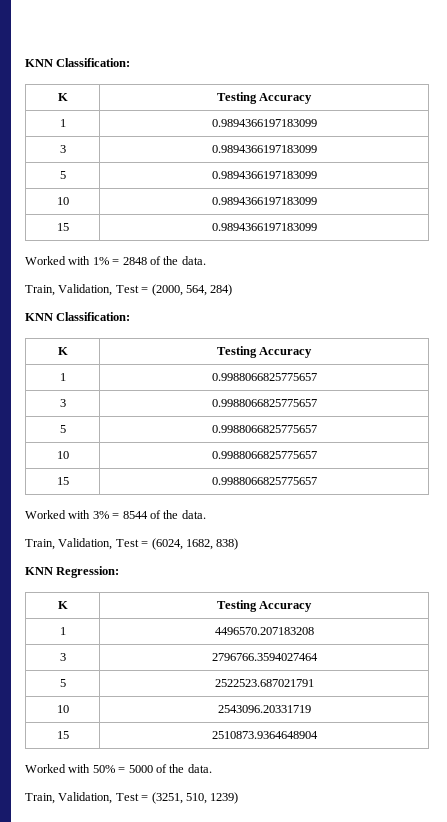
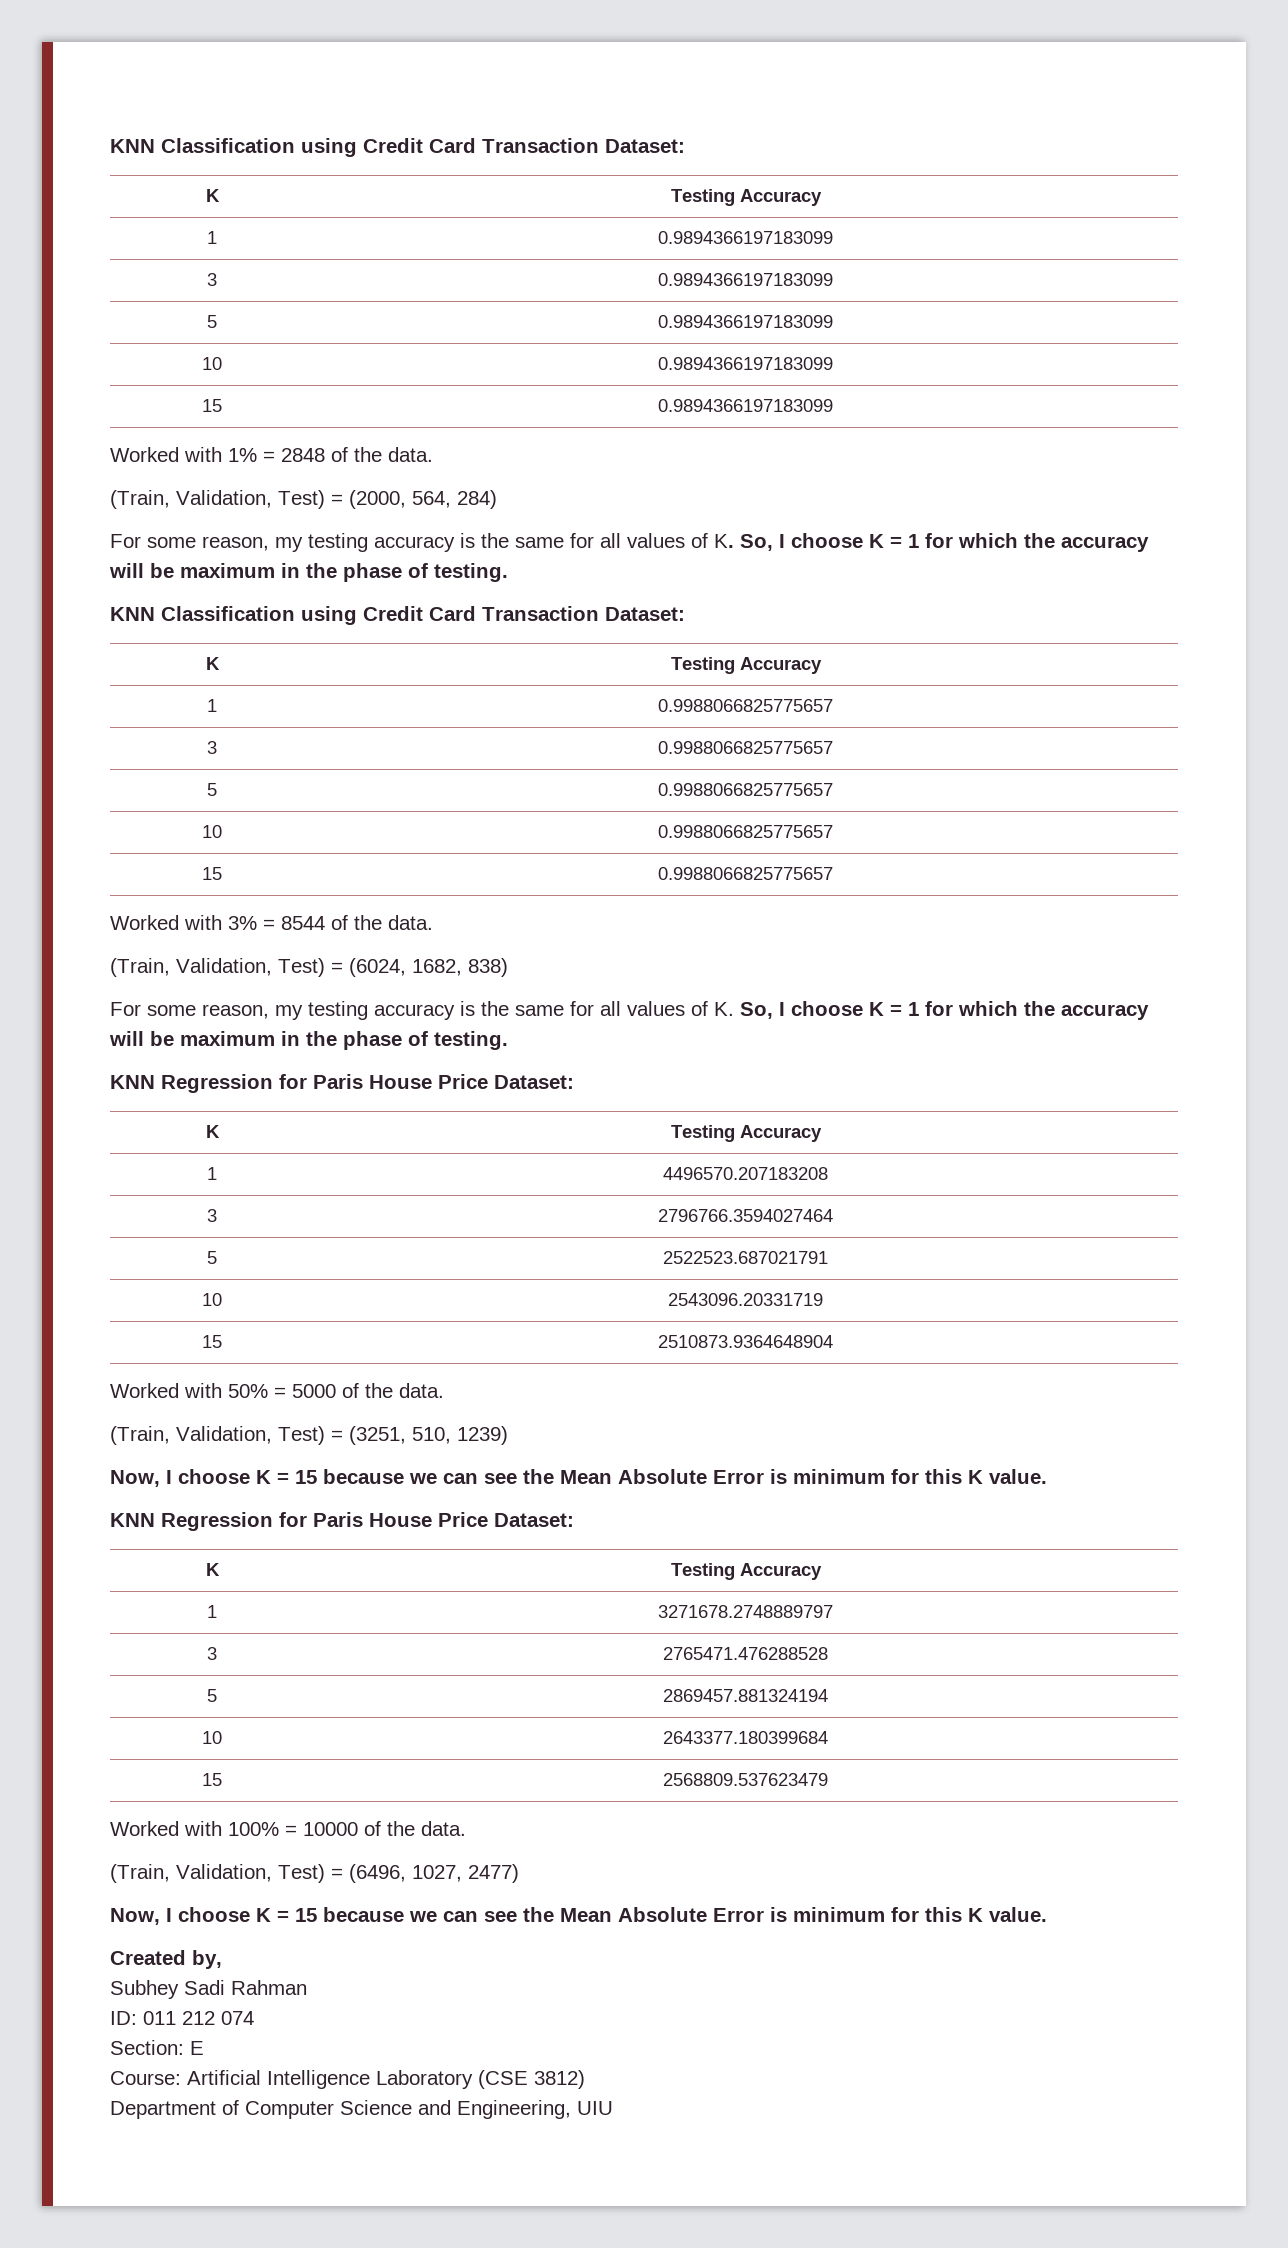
[25,58,131,67] KNN Classification: -> [110,138,685,157] KNN Classification using Credit Card Transaction Dataset:
[25,284,139,296] Train, Validation, Test -> [110,490,325,509] (Train, Validation, Test)
[25,312,131,321] KNN Classification: -> [110,533,1149,552] [109,563,508,582] [110,606,685,625] For some reason, my testing accuracy is the same for all values of K. So, I choose K = 1 for which the accuracy will be maximum in the phase of testing. // KNN Classification using Credit Card Transaction Dataset:
[25,538,139,550] Train, Validation, Test -> [110,958,325,977] (Train, Validation, Test)
[25,566,120,578] KNN Regression: -> [110,1001,1149,1020] [109,1031,508,1050] [110,1074,574,1093] For some reason, my testing accuracy is the same for all values of K. So, I choose K = 1 for which the accuracy will be maximum in the phase of testing. // KNN Regression for Paris House Price Dataset:
[25,792,139,804] Train, Validation, Test -> [110,1426,325,1445] (Train, Validation, Test)
(239, 798) none -> [110,1469,1047,1487] [110,1512,574,1531] [205,1563,220,1576] [670,1563,822,1580] [207,1605,217,1618] [658,1605,833,1618] [207,1647,217,1660] [663,1647,828,1660] [207,1689,217,1702] [663,1689,828,1702] [202,1731,222,1744] [663,1731,828,1744] [202,1773,222,1786] [663,1773,828,1786] [110,1821,466,1836] [110,1864,519,1883] [110,1907,1047,1925] [110,1950,222,1969] [110,1980,307,1999] [110,2011,254,2025] [110,2040,204,2055] [110,2070,585,2089] [110,2100,613,2119] // Now, I choose K = 15 because we can see the Mean Absolute Error is minimum for this K value. // KNN Regression for Paris House Price Dataset: // K | Testing Accuracy // 1 | 3271678.2748889797 // 3 | 2765471.476288528 // 5 | 2869457.881324194 // 10 | 2643377.180399684 // 15 | 2568809.537623479 // Worked with 100% = 10000 of the data. // (Train, Validation, Test) = (6496, 1027, 2477) // Now, I choose K = 15 because we can see the Mean Absolute Error is minimum for this K value. // Created by, // Subhey Sadi Rahman // ID: 011 212 074 // Section: E // Course: Artificial Intelligence Laboratory (CSE 3812) // Department of Computer Science and Engineering, UIU

